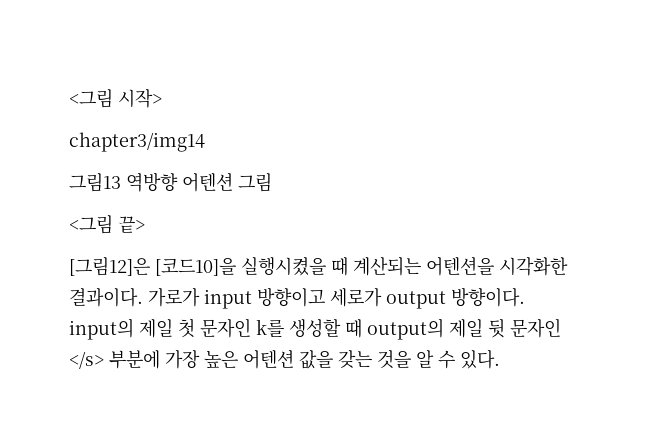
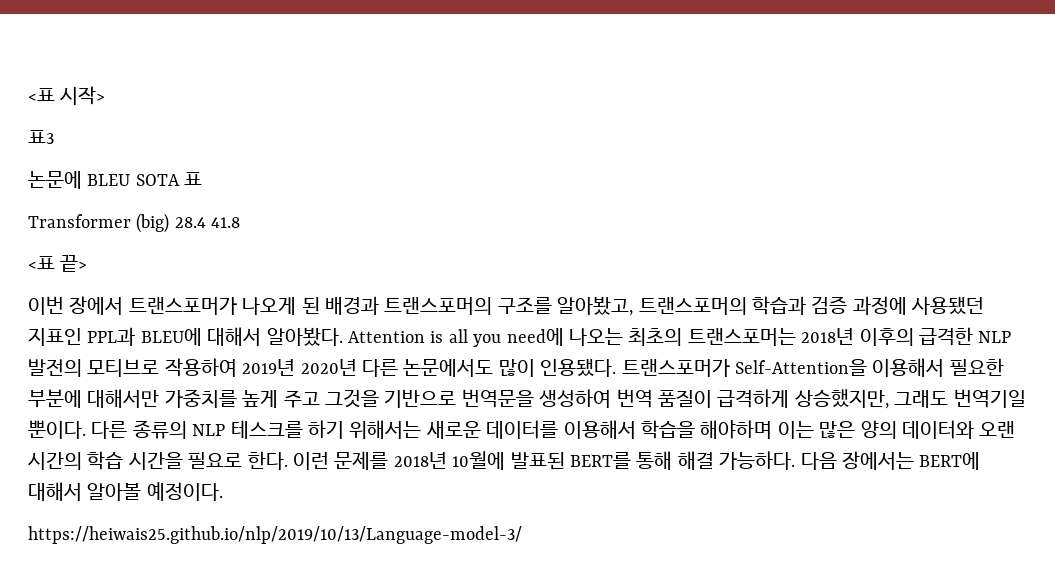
[69,89,113,108] <그림 -> [28,88,55,102] <표
[69,132,205,152] [69,172,272,192] [69,215,145,234] [69,257,568,276] [69,287,525,309] [69,318,561,340] [69,349,500,369] chapter3/img14 // 그림13 역방향 어텐션 그림 // <그림 끝> // [그림12]은 [코드10]을 실행시켰을 때 계산되는 어텐션을 시각화한 결과이다. 가로가 input 방향이고 세로가 output 방향이다. input의 제일 첫 문자인 k를 생성할 때 output의 제일 뒷 문자인 </s> 부분에 가장 높은 어텐션 값을 갖는 것을 알 수 있다. -> [28,130,54,144] [28,171,203,189] [28,213,241,233] [28,255,88,272] [28,296,985,316] [28,327,1012,347] [28,358,1004,377] [28,389,1026,409] [28,420,1016,439] [28,451,981,470] [28,482,223,501] [28,526,522,544] 표3 // 논문에 BLEU SOTA 표 // Transformer (big) 28.4 41.8 // <표 끝> // 이번 장에서 트랜스포머가 나오게 된 배경과 트랜스포머의 구조를 알아봤고, 트랜스포머의 학습과 검증 과정에 사용됐던 지표인 PPL과 BLEU에 대해서 알아봤다. Attention is all you need에 나오는 최초의 트랜스포머는 2018년 이후의 급격한 NLP 발전의 모티브로 작용하여 2019년 2020년 다른 논문에서도 많이 인용됐다. 트랜스포머가 Self-Attention을 이용해서 필요한 부분에 대해서만 가중치를 높게 주고 그것을 기반으로 번역문을 생성하여 번역 품질이 급격하게 상승했지만, 그래도 번역기일 뿐이다. 다른 종류의 NLP 테스크를 하기 위해서는 새로운 데이터를 이용해서 학습을 해야하며 이는 많은 양의 데이터와 오랜 시간의 학습 시간을 필요로 한다. 이런 문제를 2018년 10월에 발표된 BERT를 통해 해결 가능하다. 다음 장에서는 BERT에 대해서 알아볼 예정이다. // https://heiwais25.github.io/nlp/2019/10/13/Language-model-3/

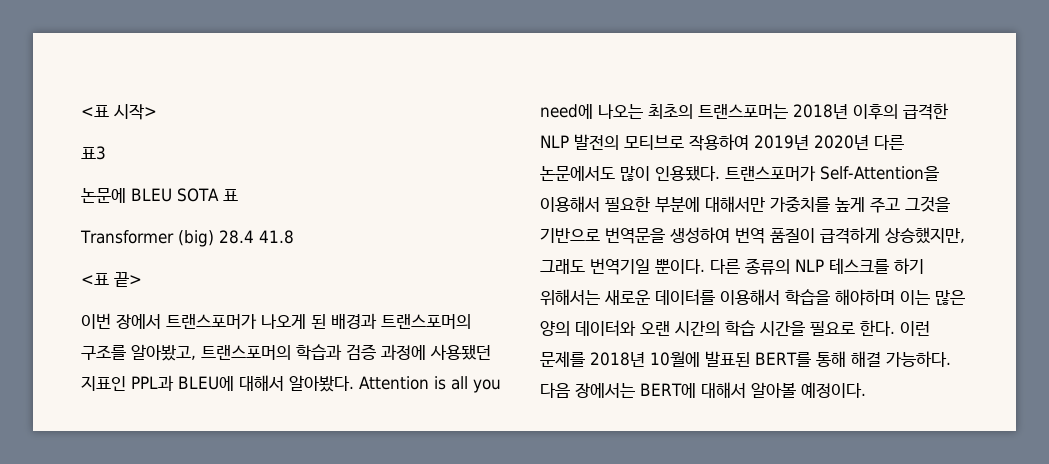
[28,526,522,544] // https://heiwais25.github.io/nlp/2019/10/13/Language-model-3/ -> (866, 390) none

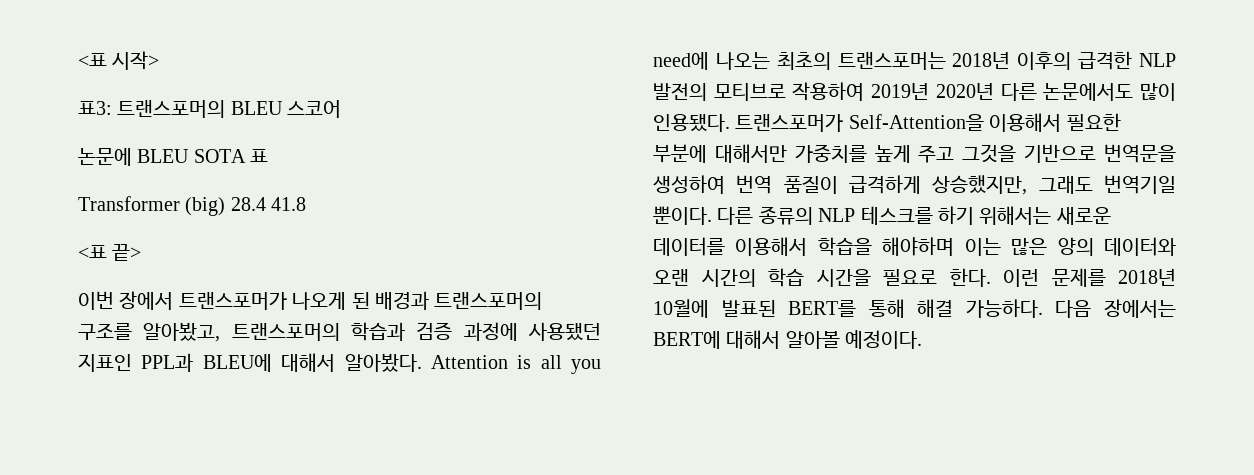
[81,146,106,160] 표3 -> [78,100,342,118] 표3: 트랜스포머의 BLEU 스코어

